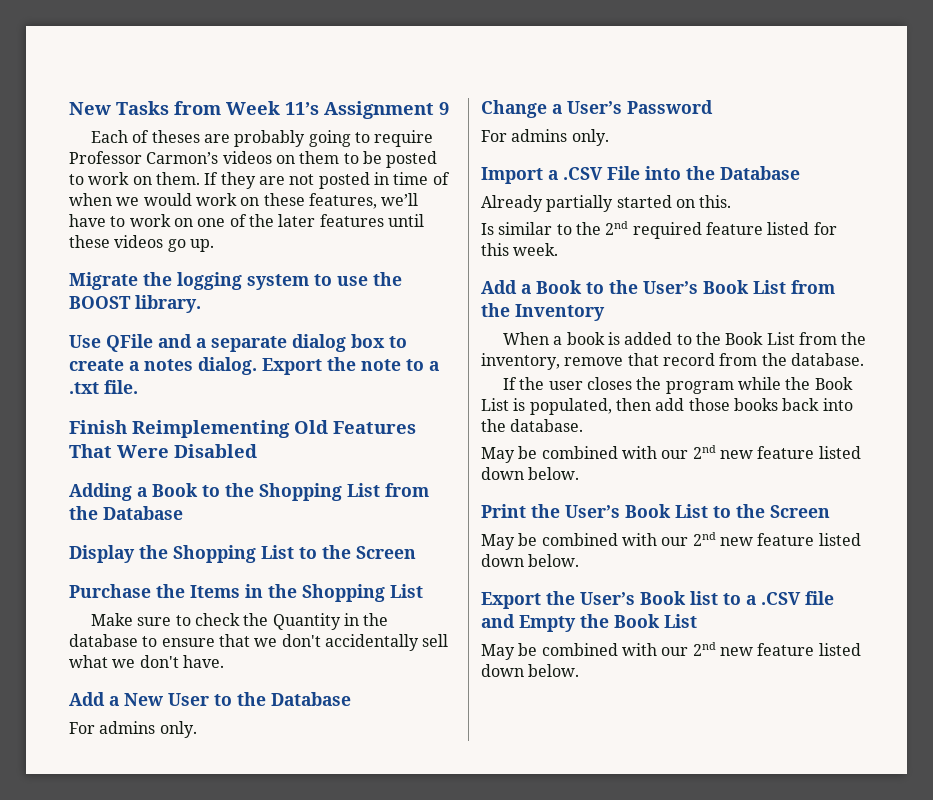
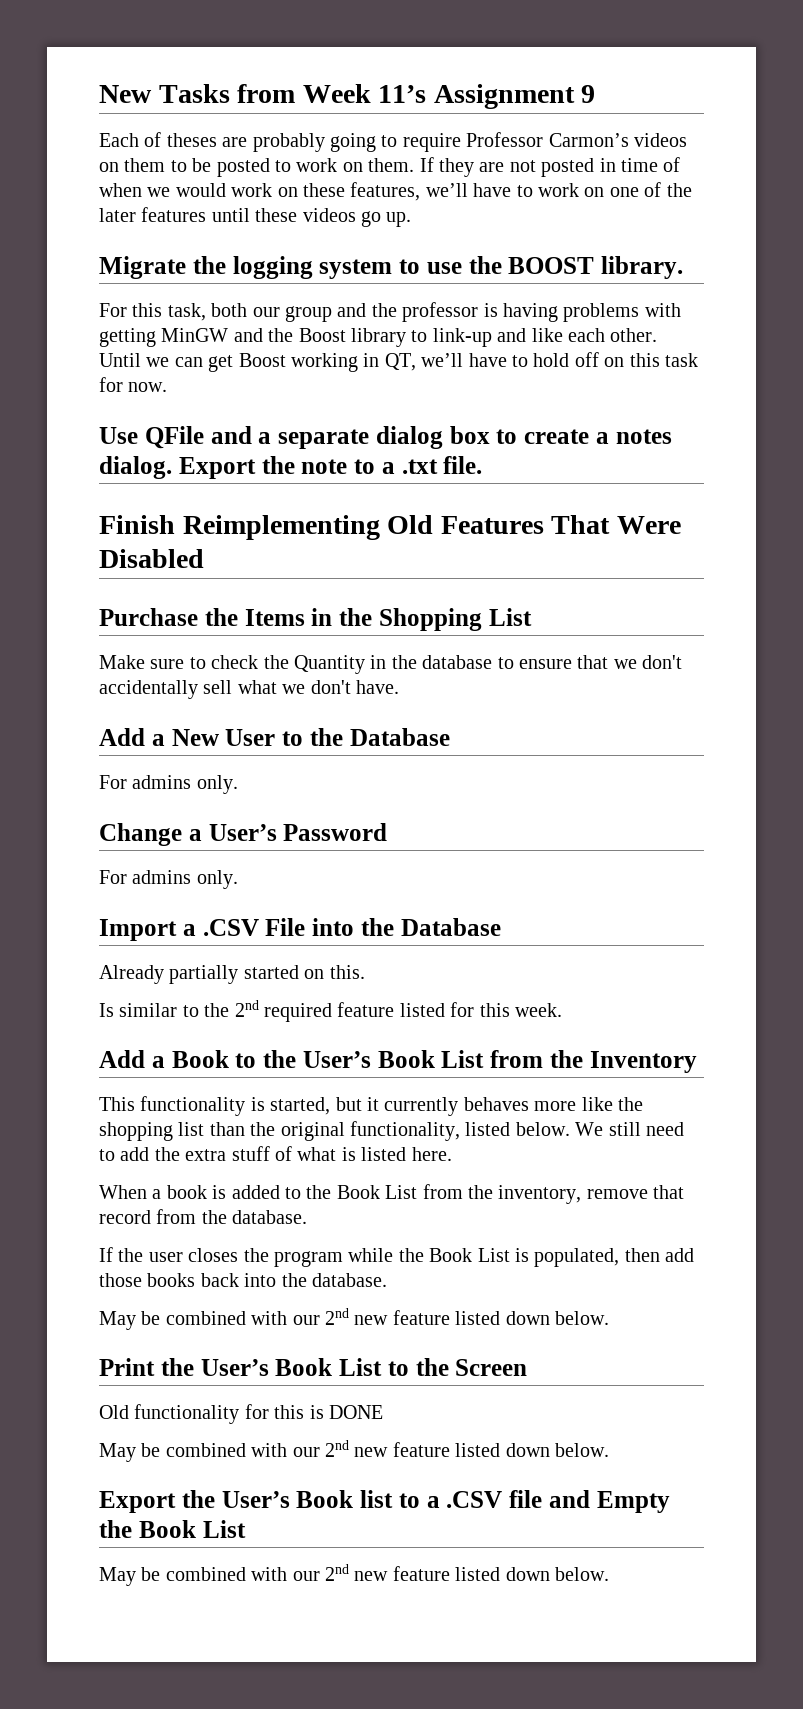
(201, 304) none -> [99,302,681,322] [99,328,658,347] [99,352,698,372] [99,377,168,392] // For this task, both our group and the professor is having problems with getting MinGW and the Boost library to link-up and like each other. Until we can get Boost working in QT, we’ll have to hold off on this task for now.
[69,483,429,501] [69,506,183,520] [69,545,416,563] // Adding a Book to the Shopping List from the Database // Display the Shopping List to the Screen -> (204, 558) none
(605, 312) none -> [99,1096,643,1116] [99,1121,684,1141] [99,1146,452,1161] // This functionality is started, but it currently behaves more like the shopping list than the original functionality, listed below. We still need to add the extra stuff of what is listed here.
(830, 511) none -> [99,1404,383,1424] // Old functionality for this is DONE

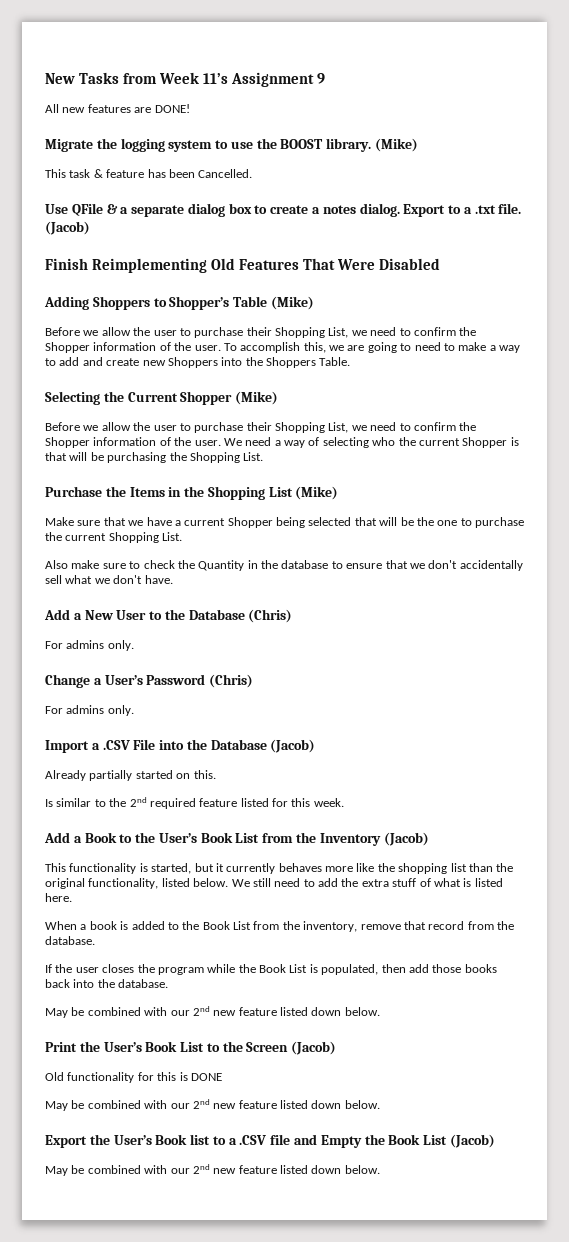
[99,132,687,152] [99,157,681,177] [99,182,692,201] [99,207,412,227] Each of theses are probably going to require Professor Carmon’s videos on them to be posted to work on them. If they are not posted in time of when we would work on these features, we’ll have to work on one of the later features until these videos go up. -> [45,104,190,113] All new features are DONE!
[99,302,681,322] [99,328,658,347] [99,352,698,372] [99,377,168,392] // For this task, both our group and the professor is having problems with getting MinGW and the Boost library to link-up and like each other. Until we can get Boost working in QT, we’ll have to hold off on this task for now. -> [375,138,419,152] [45,169,253,178] (Mike) // This task & feature has been Cancelled.
[210,426,252,444] and -> [106,204,118,214] &
[261,456,348,474] the note -> (446, 210) none
(483, 465) none -> [45,221,90,235] (Jacob)
(204, 558) none -> [44,296,314,310] [45,327,477,338] [45,342,520,353] [45,357,351,368] [45,391,279,405] [45,422,477,433] [45,437,519,448] [45,452,264,463] // Adding Shoppers to Shopper’s Table (Mike) // Before we allow the user to purchase their Shopping List, we need to confirm the Shopper information of the user. To accomplish this, we are going to need to make a way to add and create new Shoppers into the Shoppers Table. // Selecting the Current Shopper (Mike) // Before we allow the user to purchase their Shopping List, we need to confirm the Shopper information of the user. We need a way of selecting who the current Shopper is that will be purchasing the Shopping List.
(532, 617) none -> [295,486,339,500] (Mike)
(185, 664) none -> [103,517,524,528] [45,532,183,543] [45,560,126,569] that we have a current Shopper being selected that will be the one to purchase the current Shopping List. // Also make sure
(450, 737) none -> [248,609,293,623] (Chris)
(388, 832) none -> [209,674,254,688] (Chris)
(501, 927) none -> [270,739,316,753] (Jacob)
(697, 1062) none -> [383,832,429,846] (Jacob)
(528, 1367) none -> [291,1041,337,1055] (Jacob)
(246, 1529) none -> [449,1134,495,1148] (Jacob)

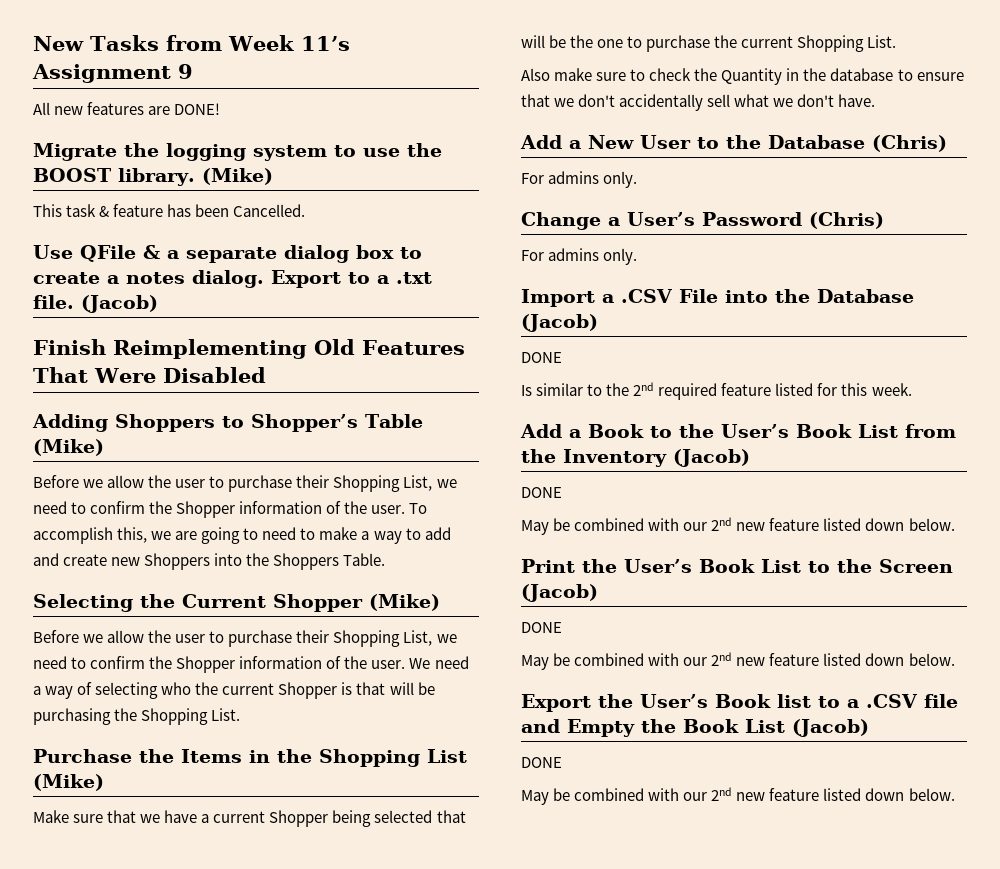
[45,770,216,781] Already partially started on this. -> [521,352,562,363] DONE
[45,863,514,874] [45,878,503,889] [45,893,72,902] [45,921,514,932] [45,936,95,945] [45,964,497,975] [45,979,169,988] This functionality is started, but it currently behaves more like the shopping list than the original functionality, listed below. We still need to add the extra stuff of what is listed here. // When a book is added to the Book List from the inventory, remove that record from the database. // If the user closes the program while the Book List is populated, then add those books back into the database. -> [521,487,562,498] DONE
[45,1072,188,1083] Old functionality for this is -> (598, 593) none
(495, 1141) none -> [521,757,562,768] // DONE

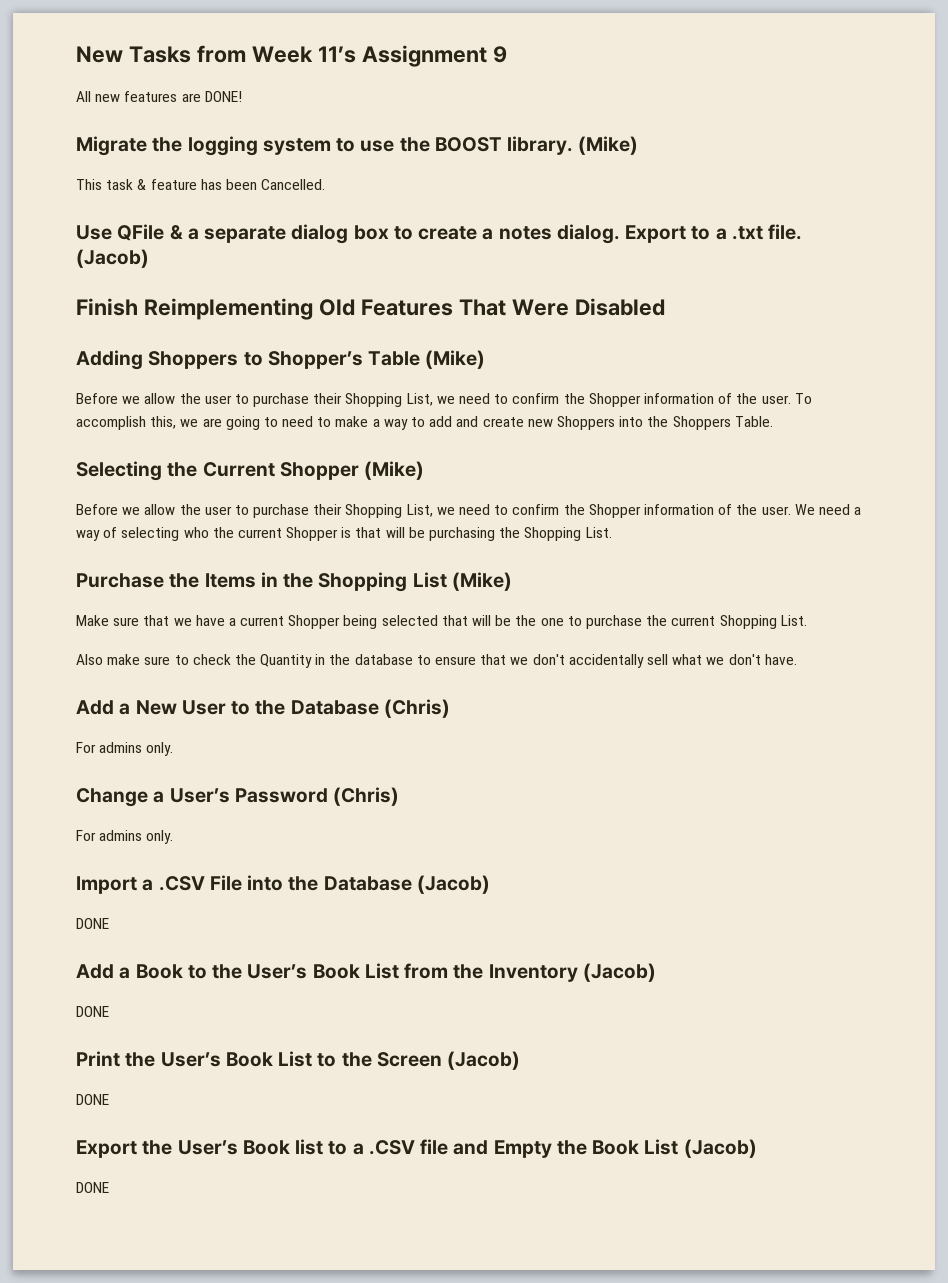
[521,382,912,400] // Is similar to the 2nd required feature listed for this week. -> (109, 923) none
[521,517,955,535] // May be combined with our 2nd new feature listed down below. -> (109, 1011) none
[521,652,955,670] // May be combined with our 2nd new feature listed down below. -> (109, 1099) none
[521,787,955,805] // May be combined with our 2nd new feature listed down below. -> (109, 1187) none

